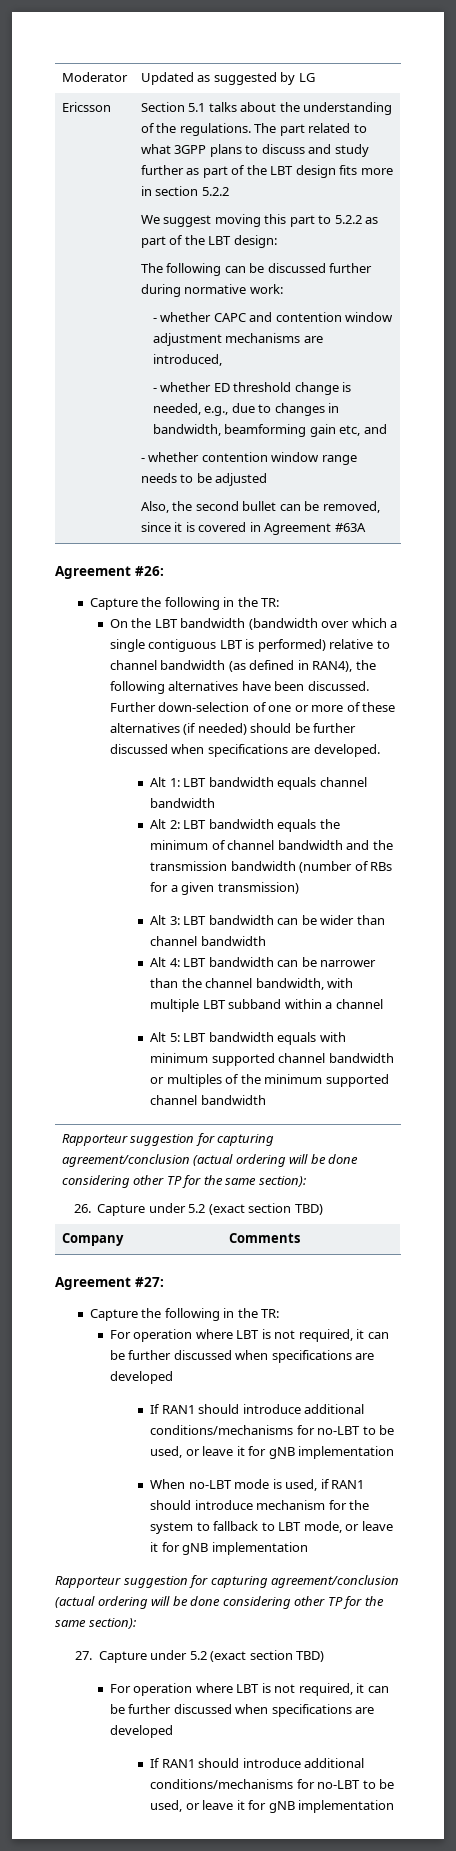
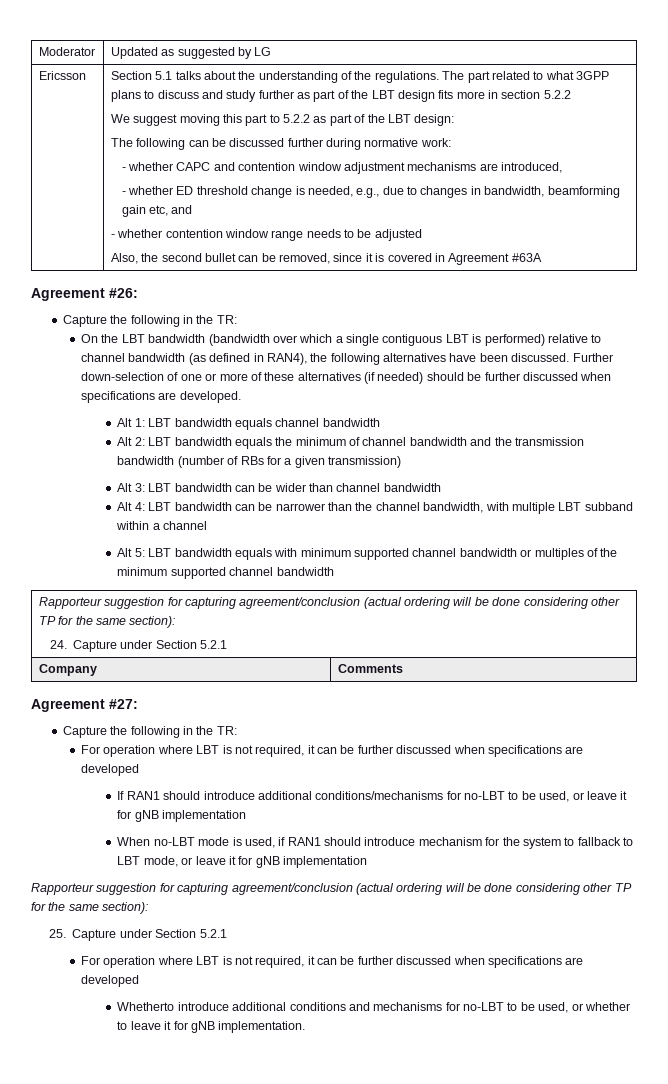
[73,1203,323,1216] 26. Capture under 5.2 (exact section TBD) -> [49,640,228,652] 24. Capture under Section 5.2.1
[75,1650,325,1663] 27. Capture under 5.2 (exact section TBD) -> [49,929,227,941] 25. Capture under Section 5.2.1
[150,1758,365,1768] [150,1779,395,1789] [150,1800,395,1813] If RAN1 should introduce additional conditions/mechanisms for no-LBT to be used, or leave it for gNB implementation -> [117,1002,630,1013] [117,1021,306,1033] Whetherto introduce additional conditions and mechanisms for no-LBT to be used, or whether to leave it for gNB implementation.

